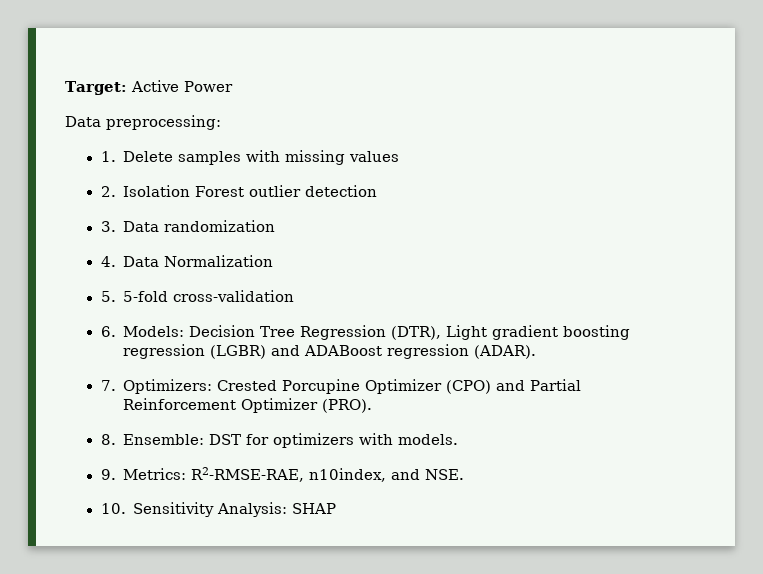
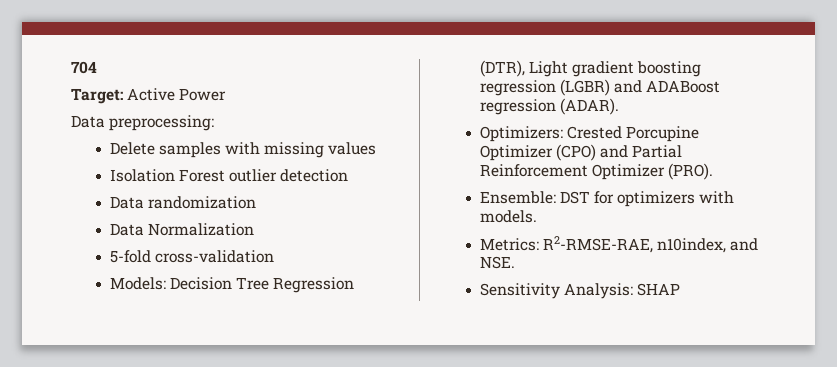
(65, 88) none -> [71,61,97,74] 704 //
[100,151,116,162] 1. -> (215, 123) none
[100,186,116,197] 2. -> (377, 148) none
[100,221,116,232] 3. -> (349, 175) none
[100,256,116,267] 4. -> (256, 202) none
[100,291,116,302] 5. -> (254, 229) none
[100,326,116,337] 6. -> (274, 256) none
[100,380,116,391] 7. -> (619, 106) none
[100,434,116,445] 8. -> (713, 171) none
[100,469,116,480] 9. -> (537, 216) none
[100,503,126,514] 10. -> (515, 262) none

